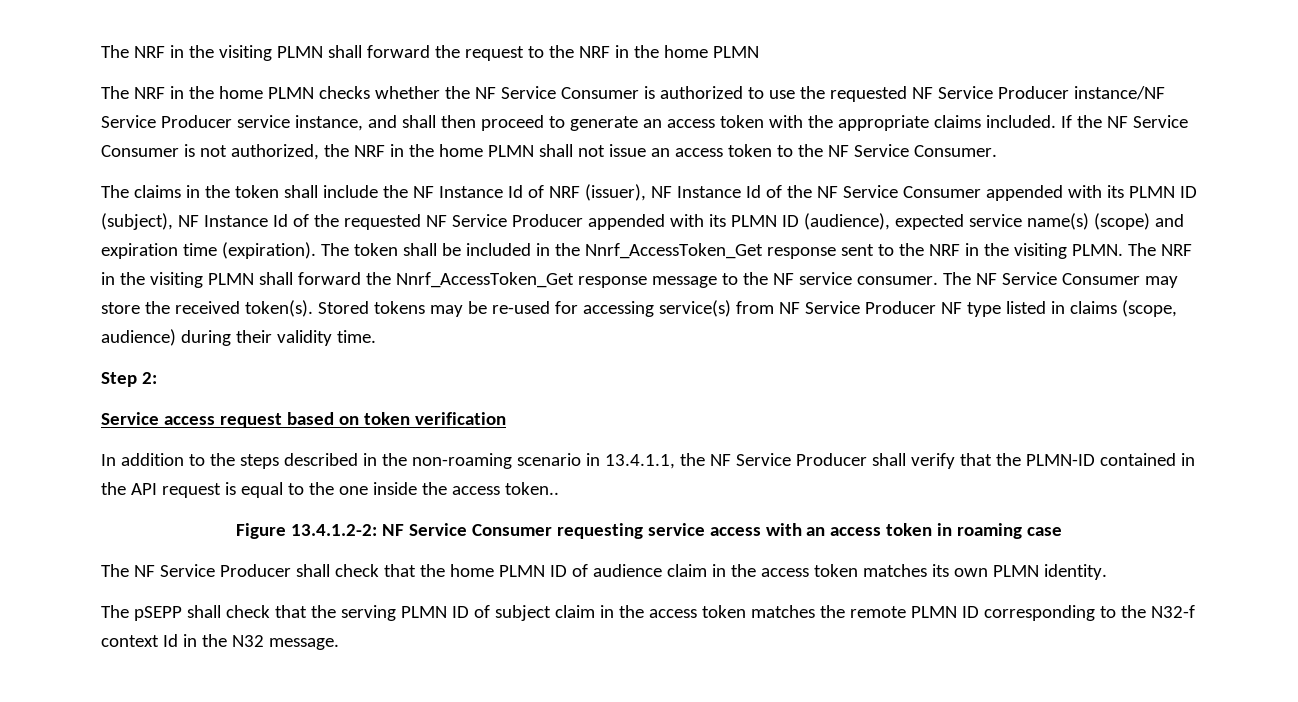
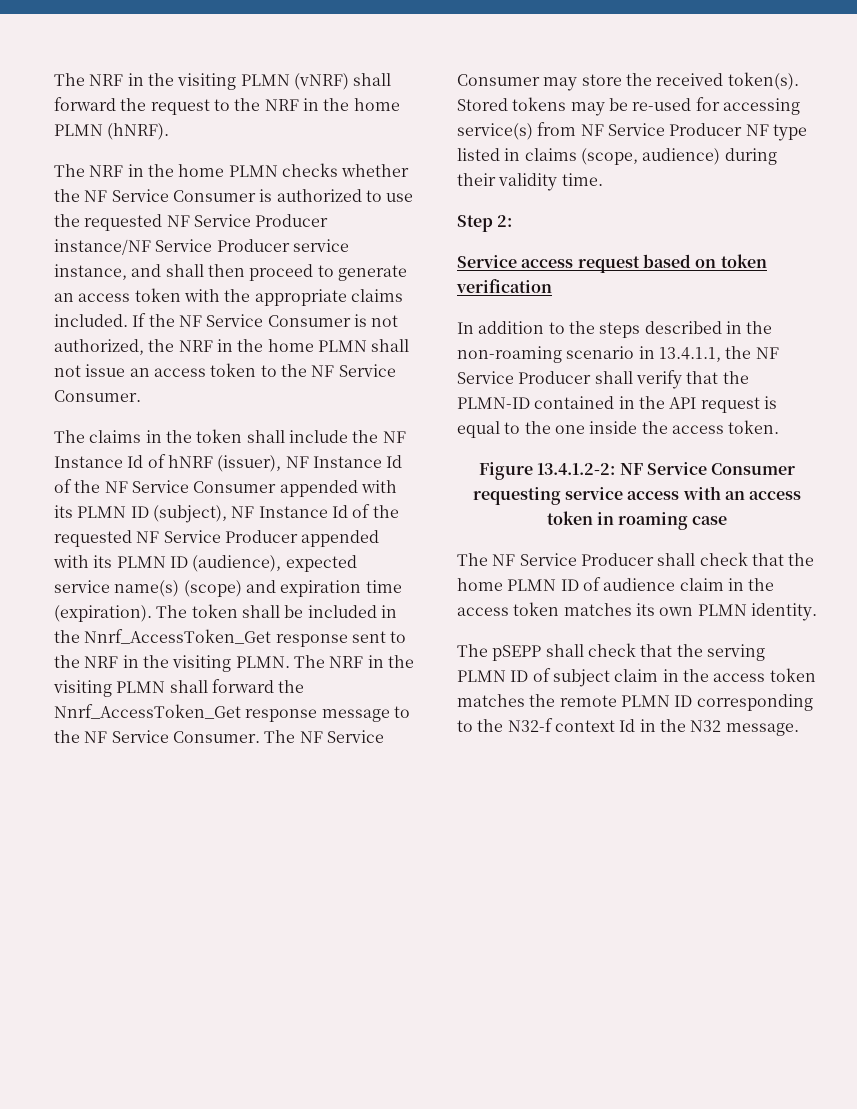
[101,45,323,61] The NRF in the visiting PLMN -> [54,73,349,90] The NRF in the visiting PLMN (vNRF)
(759, 52) none -> [107,123,170,140] (hNRF).
[548,186,580,198] NRF -> [167,455,213,468] hNRF
[798,272,938,285] service consumer. -> [111,730,260,743] Service Consumer.
[504,482,559,495] token.. -> [728,420,780,434] token.

